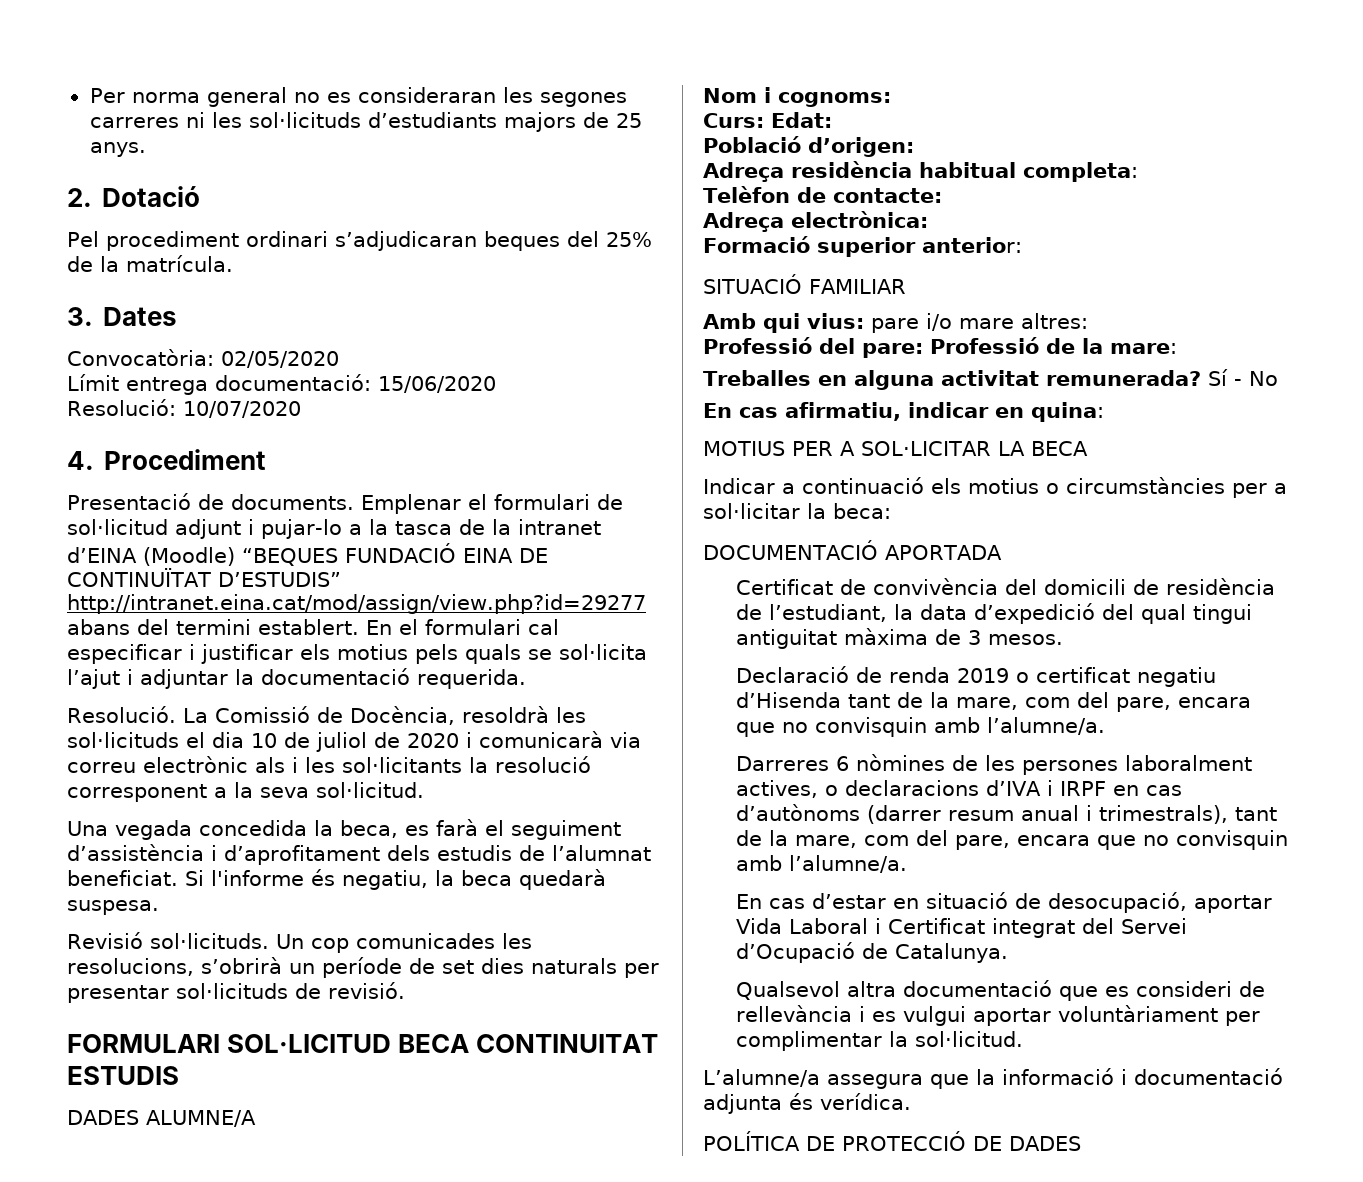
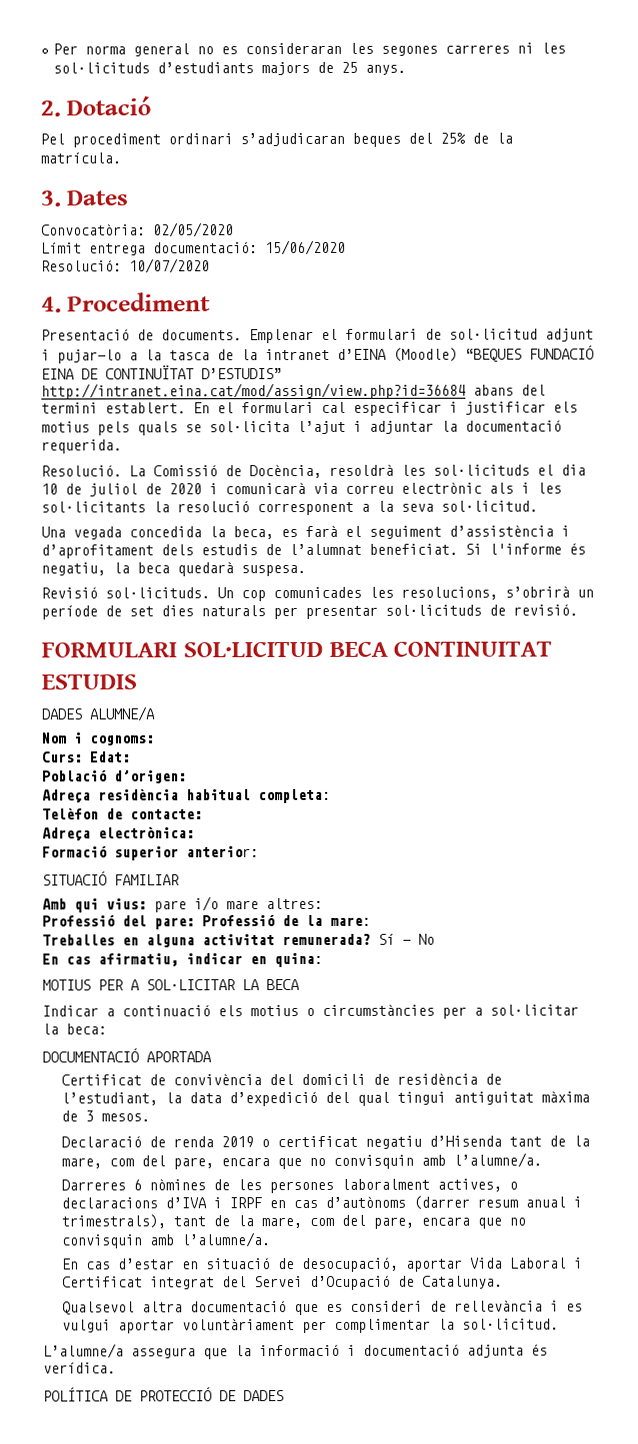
[67,594,646,614] http://intranet.eina.cat/mod/assign/view.php?id=29277 -> [41,382,466,400] http://intranet.eina.cat/mod/assign/view.php?id=36684

